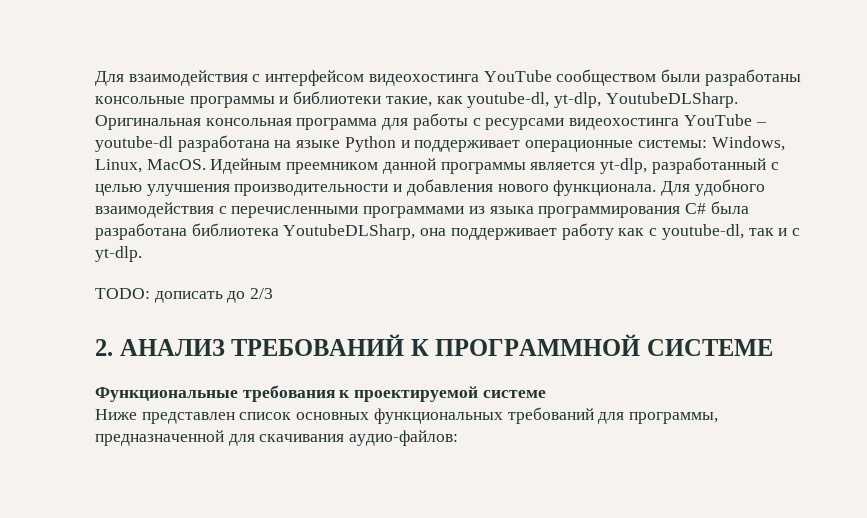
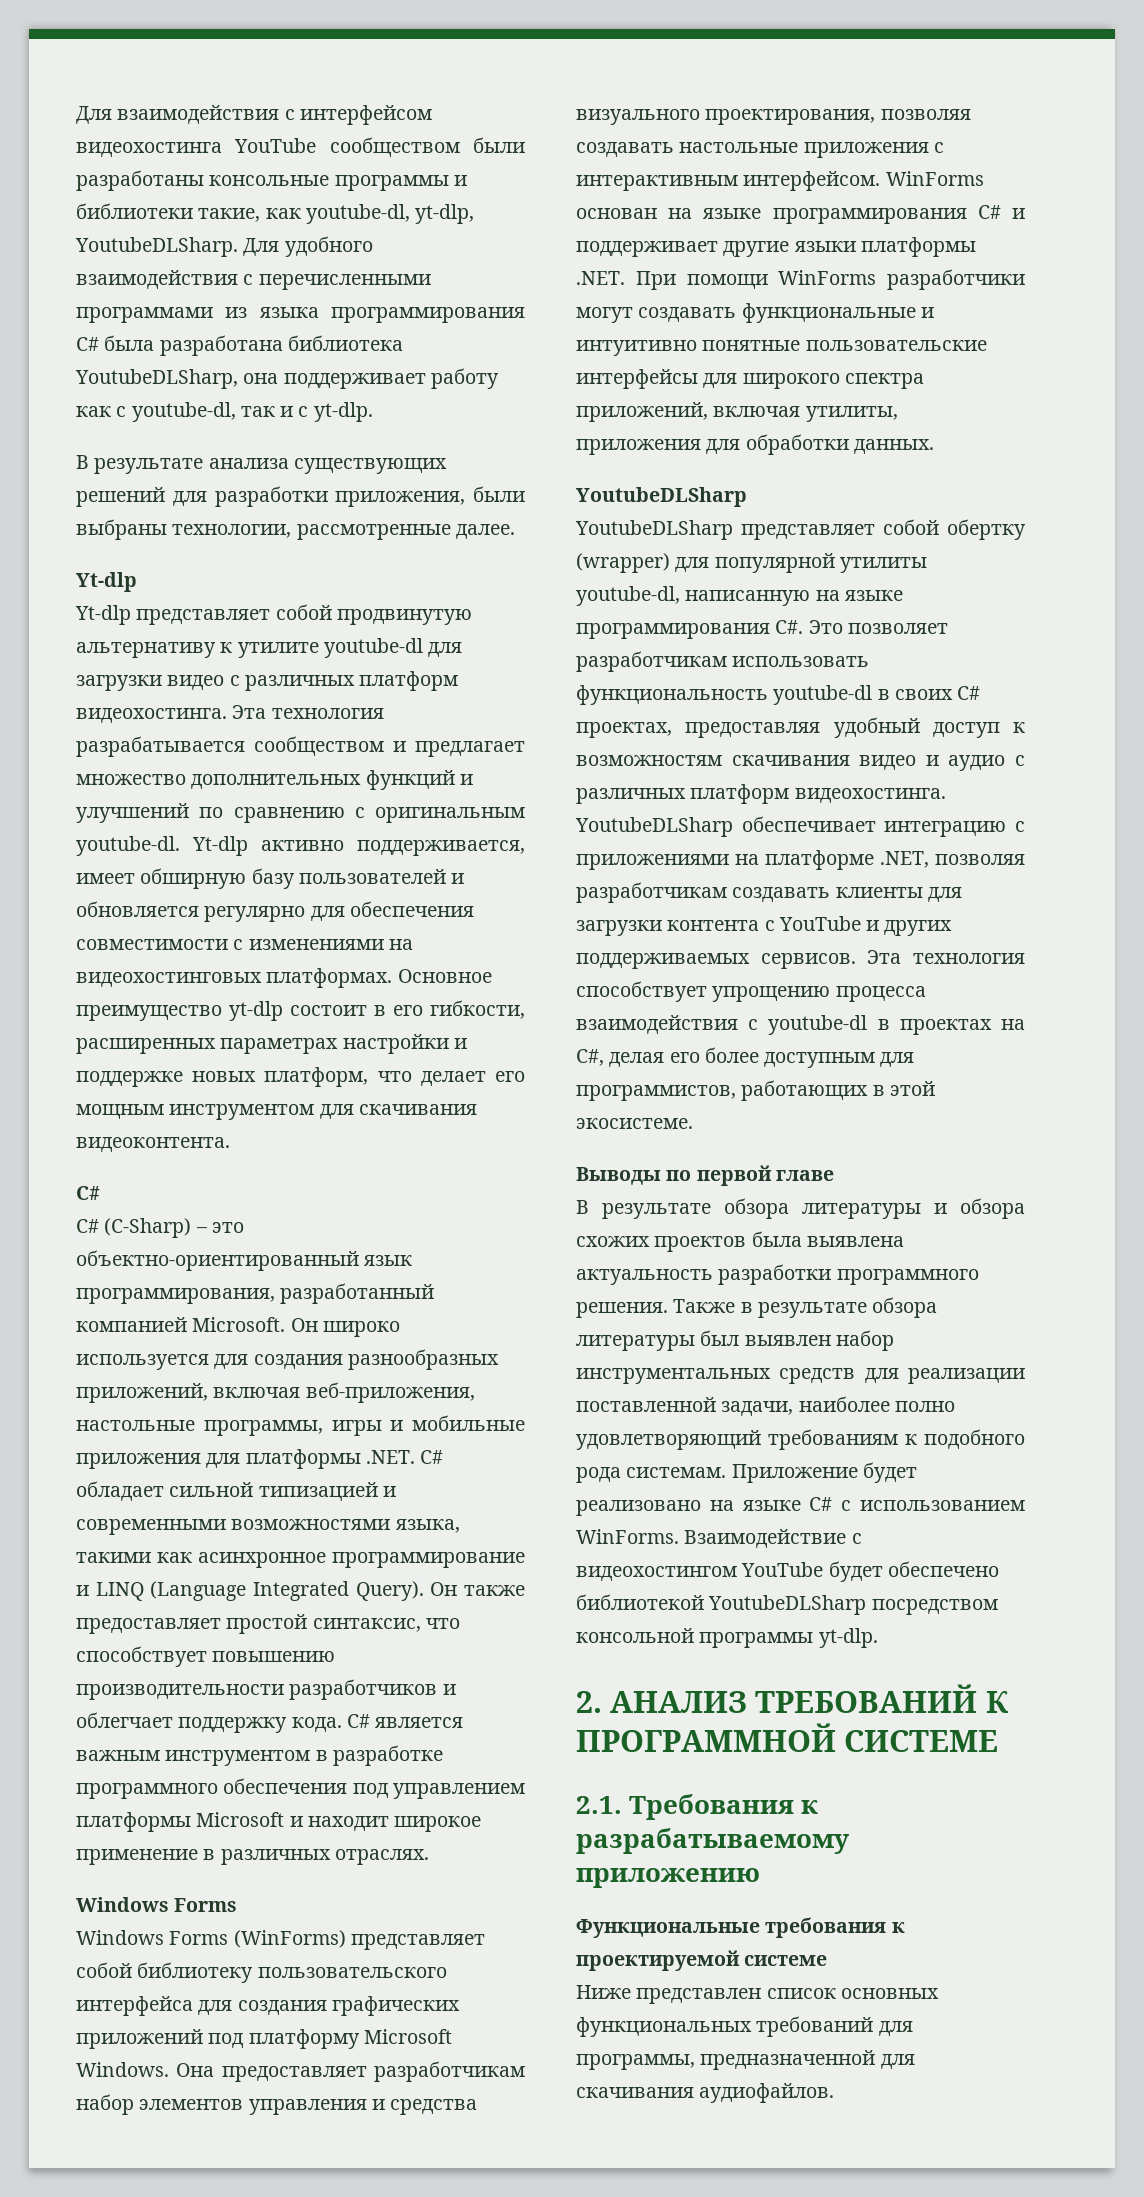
[95,113,766,130] [95,135,785,152] [95,157,779,174] [95,179,657,196] Оригинальная консольная программа для работы с ресурсами видеохостинга YouTube – youtube-dl разработана на языке Python и поддерживает операционные системы: Windows, Linux, MacOS. Идейным преемником данной программы является yt-dlp, разработанный с целью улучшения производительности и добавления нового функционала. -> (238, 247) none
[95,288,274,303] TODO: дописать до 2/3 -> [76,455,447,474] [76,486,525,507] [76,519,515,540] [76,572,137,592] [75,604,472,625] [76,638,463,658] [76,671,459,691] [76,705,384,723] [76,736,525,757] [76,770,473,790] [76,803,525,823] [76,836,525,856] [76,868,465,889] [76,901,474,922] [76,939,413,950] [76,968,492,988] [76,1000,525,1021] [76,1034,467,1054] [76,1067,525,1087] [76,1104,477,1120] [76,1137,230,1152] [76,1186,100,1200] [76,1218,244,1238] [76,1250,413,1271] [76,1283,435,1304] [76,1317,400,1337] [76,1349,499,1370] [76,1382,475,1403] [76,1415,525,1436] [76,1449,444,1469] [76,1481,396,1501] [76,1519,460,1535] [76,1552,525,1568] [76,1581,525,1601] [76,1614,460,1634] [76,1646,336,1667] [76,1679,456,1700] [76,1712,464,1733] [76,1745,443,1766] [76,1778,526,1799] [76,1812,482,1832] [76,1849,429,1865] [76,1897,238,1912] [76,1930,485,1950] [76,1962,447,1983] [76,1996,460,2016] [76,2029,452,2049] [76,2061,525,2082] [76,2094,478,2115] [576,109,971,125] [576,142,944,158] [576,171,984,191] [576,205,1025,224] [576,237,976,257] [576,269,1025,290] [576,303,934,323] [576,340,987,356] [576,369,924,389] [576,402,898,422] [576,434,934,455] [576,487,747,507] [575,519,1026,540] [576,553,927,573] [576,586,903,606] [576,620,948,639] [576,651,870,672] [576,685,981,705] [576,717,1025,738] [576,755,1025,771] [576,784,946,804] [575,816,1025,837] [576,850,1025,870] [576,882,962,903] [576,916,953,936] [576,950,1025,969] [576,981,926,1002] [576,1015,1025,1035] [576,1047,915,1068] [576,1080,935,1101] [576,1118,693,1129] [576,1165,834,1186] [576,1198,1025,1219] [576,1231,904,1252] [576,1264,979,1285] [576,1297,938,1318] [576,1330,894,1351] [576,1368,1025,1384] [576,1396,955,1416] [576,1429,1025,1450] [576,1462,917,1483] [576,1497,1025,1516] [576,1529,862,1548] [576,1561,999,1582] [576,1594,998,1615] [576,1628,878,1648] В результате анализа существующих решений для разработки приложения, были выбраны технологии, рассмотренные далее. // Yt-dlp // Yt-dlp представляет собой продвинутую альтернативу к утилите youtube-dl для загрузки видео с различных платформ видеохостинга. Эта технология разрабатывается сообществом и предлагает множество дополнительных функций и улучшений по сравнению с оригинальным youtube-dl. Yt-dlp активно поддерживается, имеет обширную базу пользователей и обновляется регулярно для обеспечения совместимости с изменениями на видеохостинговых платформах. Основное преимущество yt-dlp состоит в его гибкости, расширенных параметрах настройки и поддержке новых платформ, что делает его мощным инструментом для скачивания видеоконтента. // C# // C# (C-Sharp) – это объектно-ориентированный язык программирования, разработанный компанией Microsoft. Он широко используется для создания разнообразных приложений, включая веб-приложения, настольные программы, игры и мобильные приложения для платформы .NET. C# обладает сильной типизацией и современными возможностями языка, такими как асинхронное программирование и LINQ (Language Integrated Query). Он также предоставляет простой синтаксис, что способствует повышению производительности разработчиков и облегчает поддержку кода. C# является важным инструментом в разработке программного обеспечения под управлением платформы Microsoft и находит широкое применение в различных отраслях. // Windows Forms // Windows Forms (WinForms) представляет собой библиотеку пользовательского интерфейса для создания графических приложений под платформу Microsoft Windows. Она предоставляет разработчикам набор элементов управления и средства визуального проектирования, позволяя создавать настольные приложения с интерактивным интерфейсом. WinForms основан на языке программирования C# и поддерживает другие языки платформы .NET. При помощи WinForms разработчики могут создавать функциональные и интуитивно понятные пользовательские интерфейсы для широкого спектра приложений, включая утилиты, приложения для обработки данных. // YoutubeDLSharp // YoutubeDLSharp представляет собой обертку (wrapper) для популярной утилиты youtube-dl, написанную на языке программирования C#. Это позволяет разработчикам использовать функциональность youtube-dl в своих C# проектах, предоставляя удобный доступ к возможностям скачивания видео и аудио с различных платформ видеохостинга. YoutubeDLSharp обеспечивает интеграцию с приложениями на платформе .NET, позволяя разработчикам создавать клиенты для загрузки контента с YouTube и других поддерживаемых сервисов. Эта технология способствует упрощению процесса взаимодействия с youtube-dl в проектах на C#, делая его более доступным для программистов, работающих в этой экосистеме. // Выводы по первой главе // В результате обзора литературы и обзора схожих проектов была выявлена актуальность разработки программного решения. Также в результате обзора литературы был выявлен набор инструментальных средств для реализации поставленной задачи, наиболее полно удовлетворяющий требованиям к подобного рода системам. Приложение будет реализовано на языке С# с использованием WinForms. Взаимодействие с видеохостингом YouTube будет обеспечено библиотекой YoutubeDLSharp посредством консольной программы yt-dlp.
(774, 347) none -> [576,1794,819,1820] [576,1828,850,1854] [576,1868,760,1888] // 2.1. Требования к разрабатываемому приложению
[349,430,459,446] аудио-файлов: -> [699,2083,835,2103] аудиофайлов.

